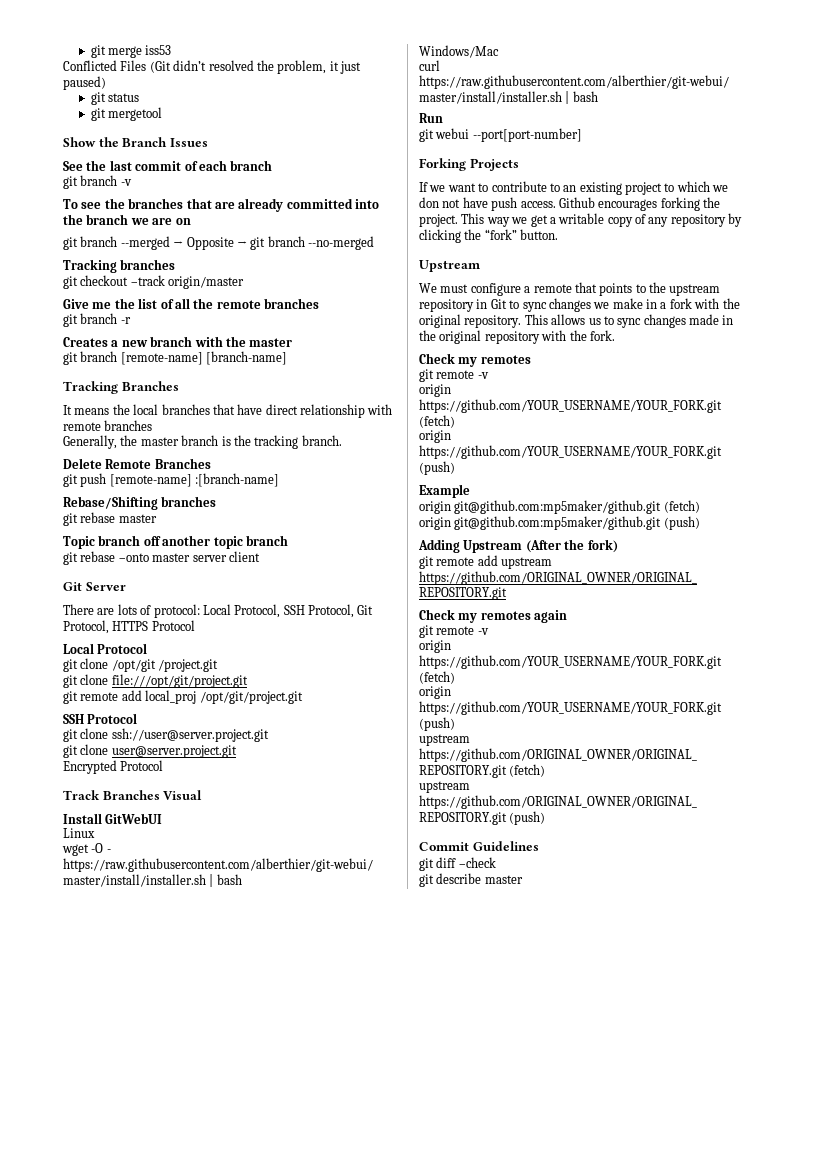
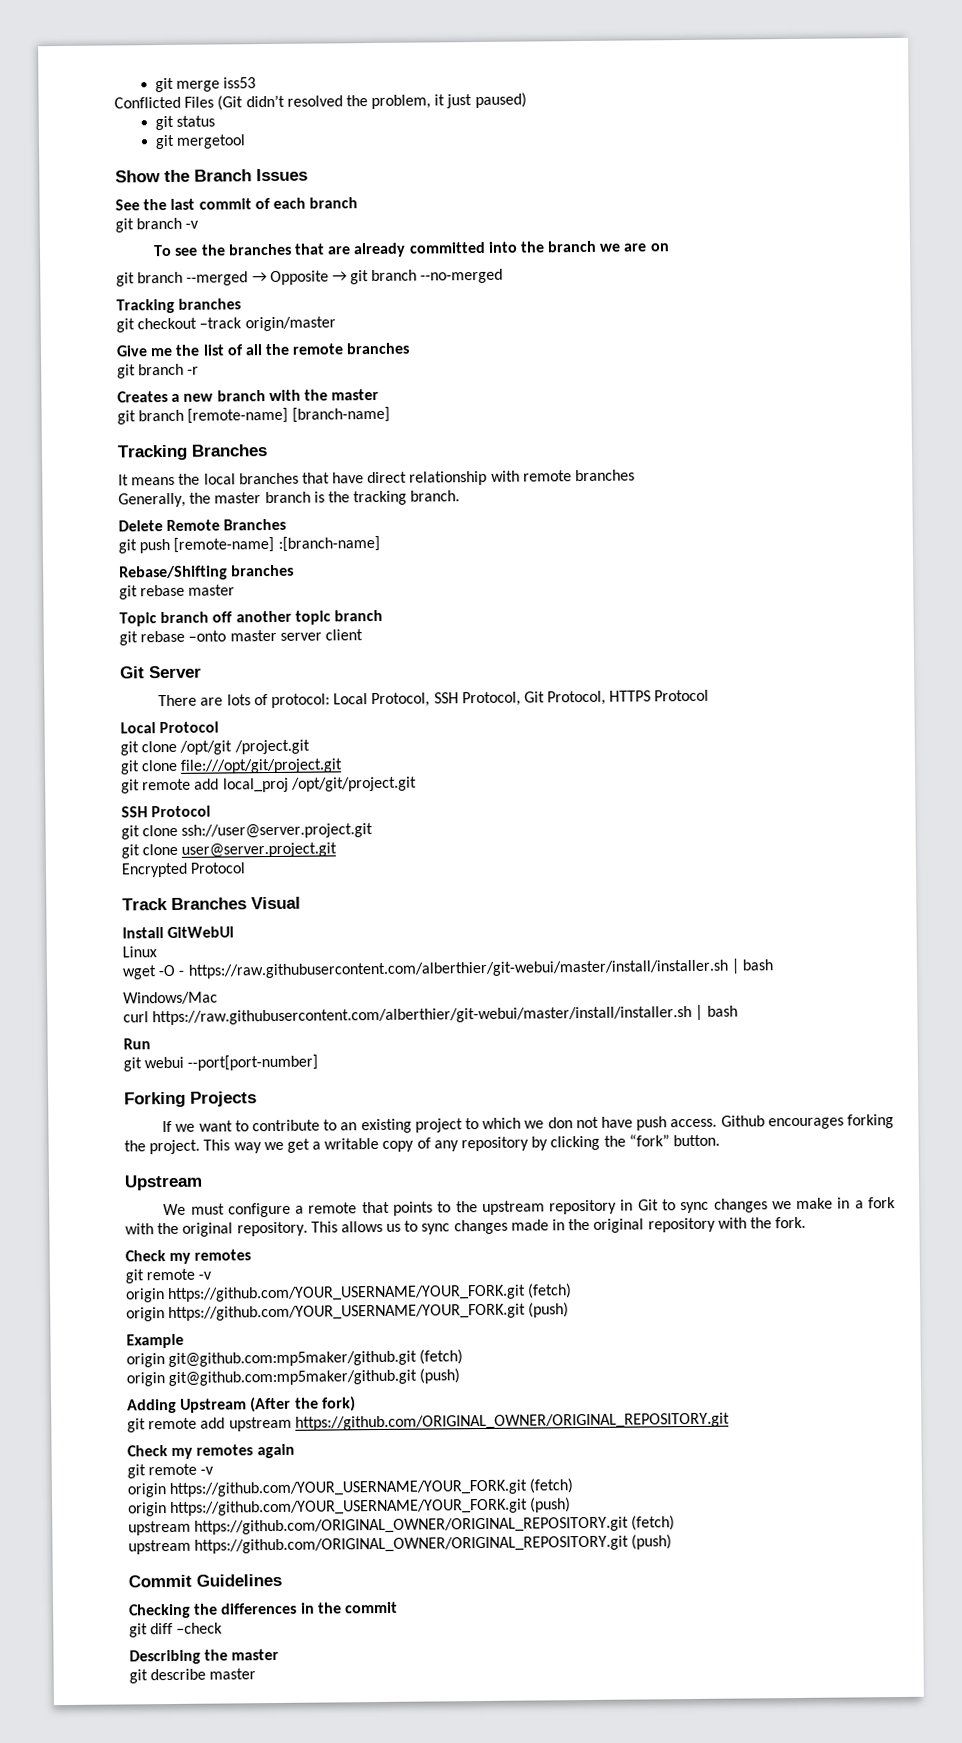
(539, 846) none -> [129,1601,398,1619] // Checking the differences in the commit
(496, 862) none -> [129,1648,280,1665] // Describing the master

